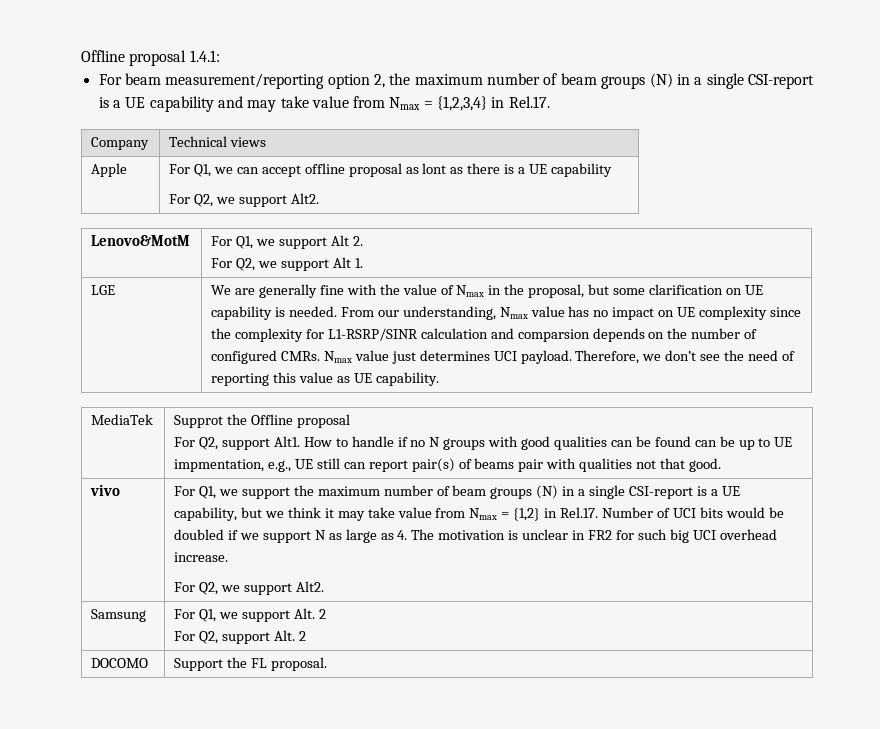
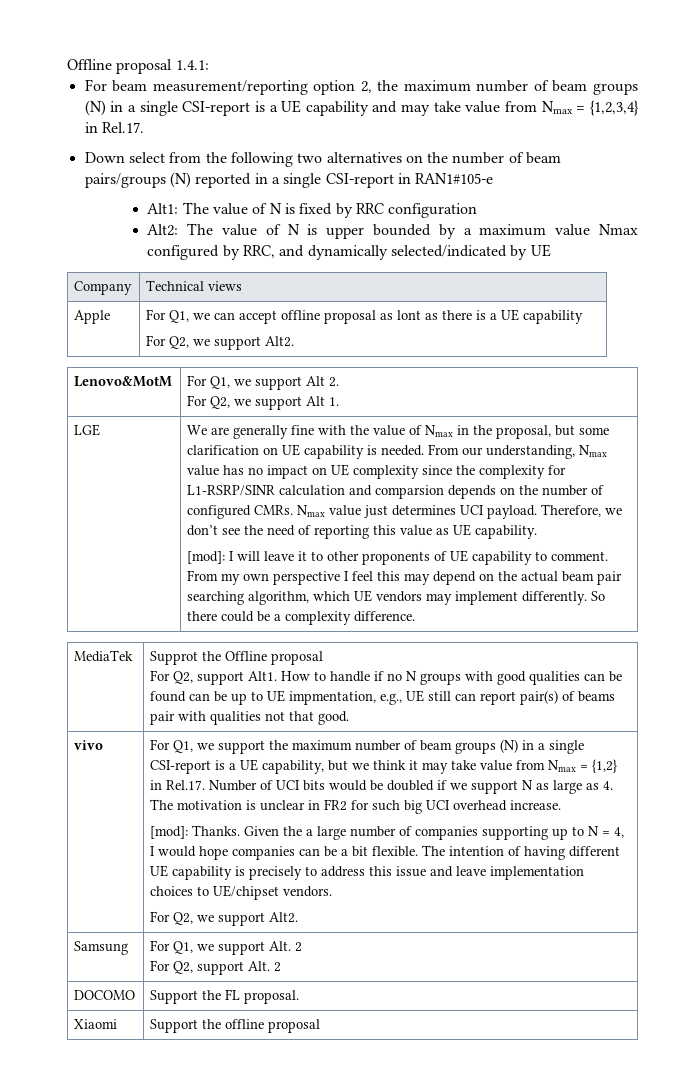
(550, 102) none -> [84,152,562,167] [84,172,494,188] [147,202,478,218] [147,223,638,239] [147,244,551,260] // Down select from the following two alternatives on the number of beam pairs/groups (N) reported in a single CSI-report in RAN1#105-e // Alt1: The value of N is fixed by RRC configuration // Alt2: The value of N is upper bounded by a maximum value Nmax configured by RRC, and dynamically selected/indicated by UE
(439, 379) none -> [187,550,609,565] [187,570,623,585] [187,590,606,605] [187,611,416,625] // [mod]: I will leave it to other proponents of UE capability to comment. From my own perspective I feel this may depend on the actual beam pair searching algorithm, which UE vendors may implement differently. So there could be a complexity difference.
(229, 557) none -> [150,825,625,840] [150,845,621,860] [150,865,585,880] [150,885,333,900] // [mod]: Thanks. Given the a large number of companies supporting up to N = 4, I would hope companies can be a bit flexible. The intention of having different UE capability is precisely to address this issue and leave implementation choices to UE/chipset vendors.
(327, 664) none -> [74,1019,118,1029] [150,1019,321,1033] // Xiaomi | Support the offline proposal

